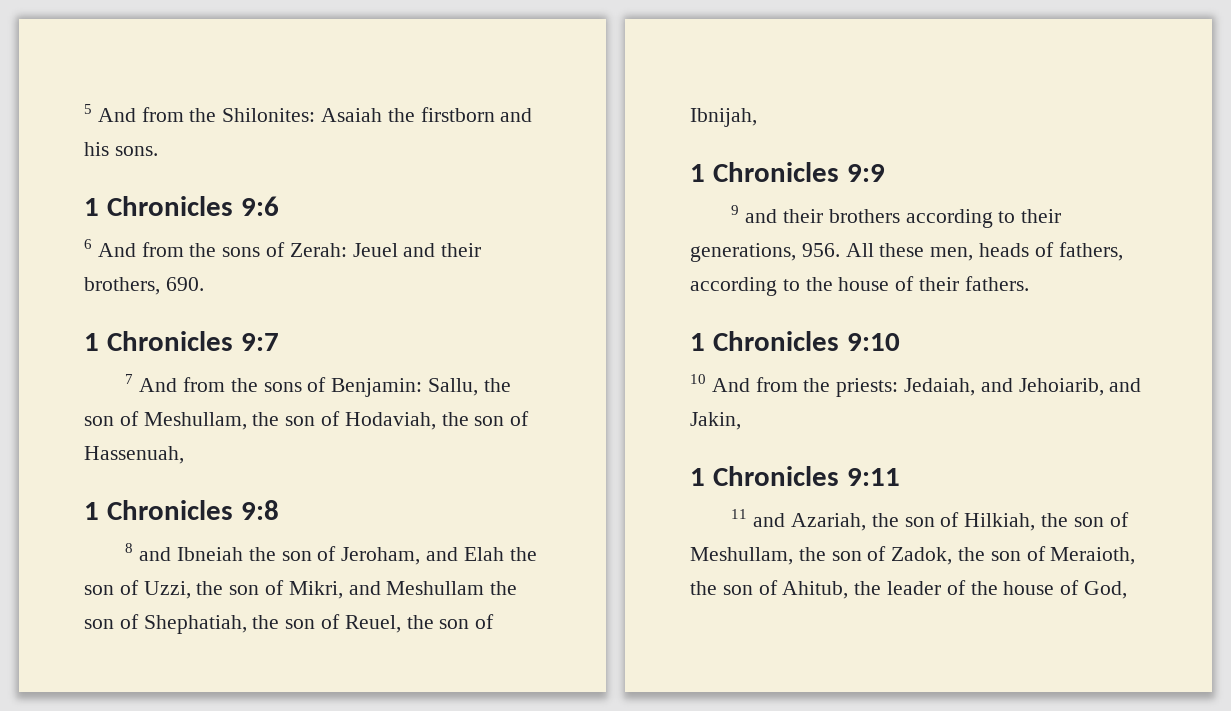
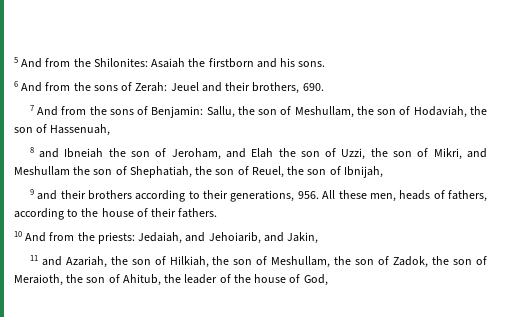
[84,196,279,216] // 1 Chronicles 9:6 -> (326, 64) none
[84,331,279,351] // 1 Chronicles 9:7 -> (324, 87) none
[84,500,279,520] // 1 Chronicles 9:8 -> (111, 130) none
[690,162,885,182] // 1 Chronicles 9:9 -> (383, 172) none
[690,331,900,351] // 1 Chronicles 9:10 -> (218, 213) none
[690,466,900,486] // 1 Chronicles 9:11 -> (319, 238) none

